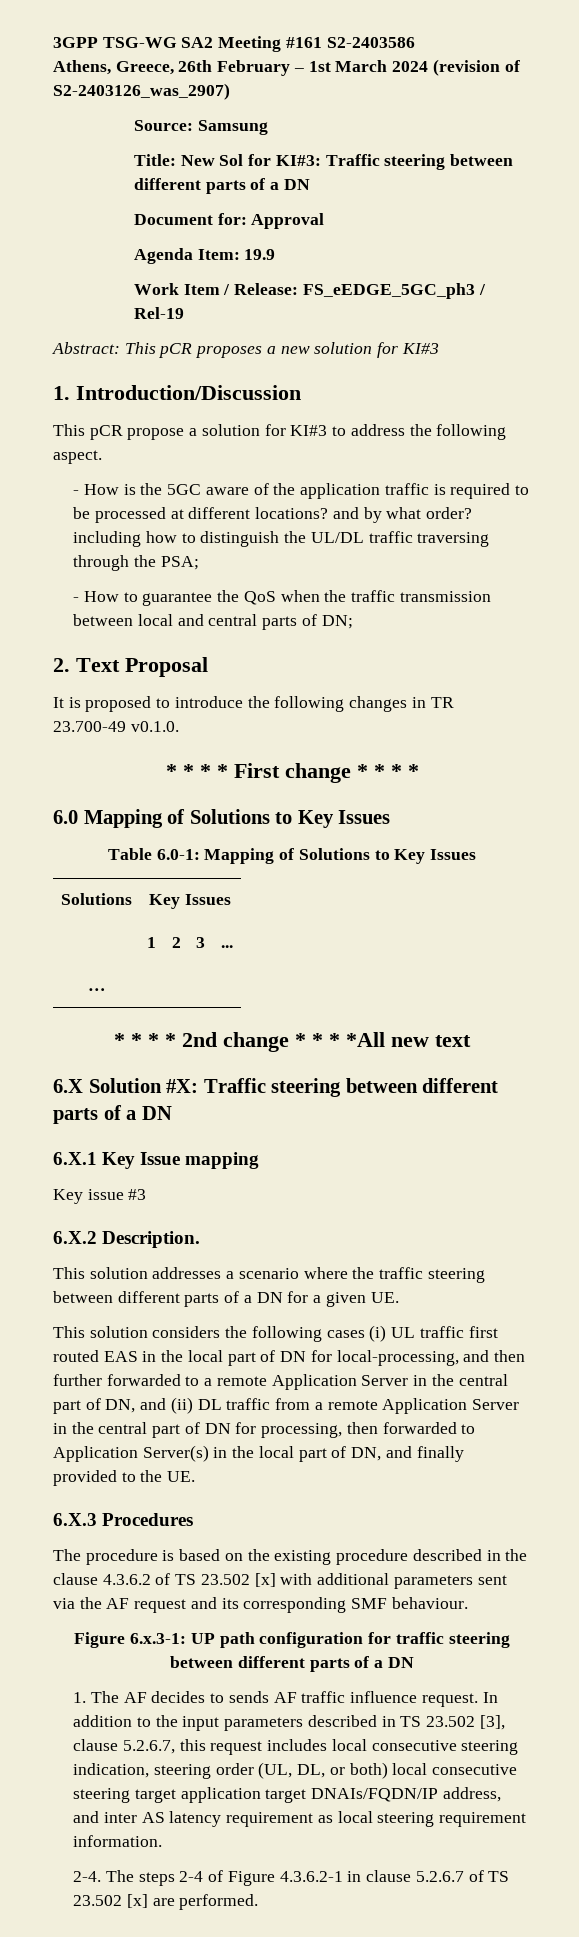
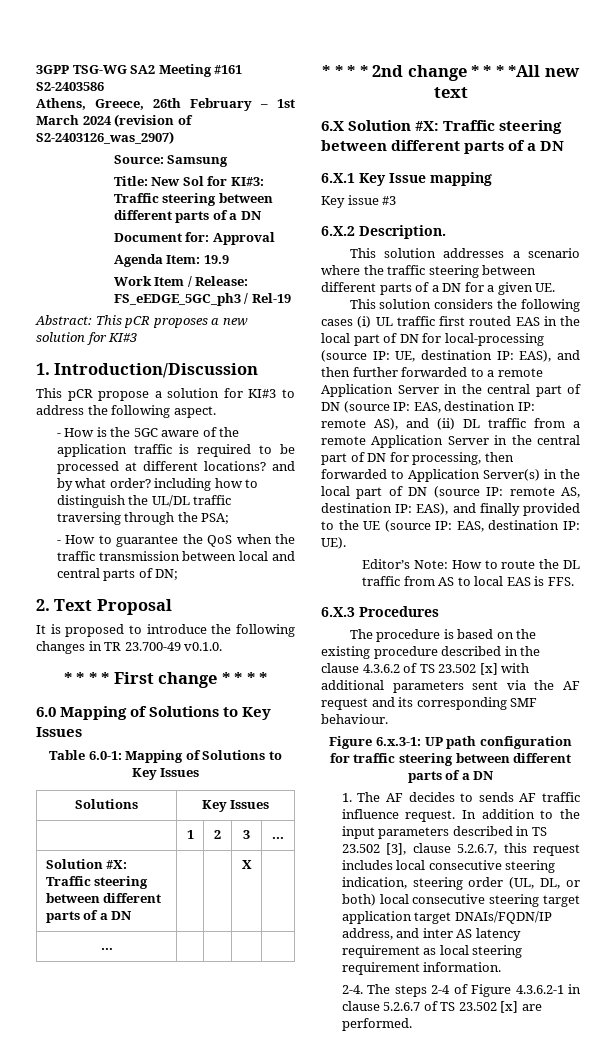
(233, 946) none -> [45,859,128,869] [45,876,149,889] [45,893,162,903] [45,910,133,923] [241,860,252,869] // Solution #X: Traffic steering between different parts of a DN | | | X |
[336,1350,459,1366] local-processing, -> [444,333,544,346] [321,350,552,362] local-processing (source IP: UE, destination IP: EAS),
[105,1399,136,1413] DN, -> [321,401,535,413] [321,418,398,430] DN (source IP: EAS, destination IP: remote AS),
[351,1447,382,1461] DN, -> [408,486,580,498] [321,503,449,515] DN (source IP: remote AS, destination IP: EAS),
[167,1471,196,1482] UE. -> [363,520,580,532] [321,537,346,549] [362,559,580,569] [362,576,574,586] UE (source IP: EAS, destination IP: UE). // Editor’s Note: How to route the DL traffic from AS to local EAS is FFS.

